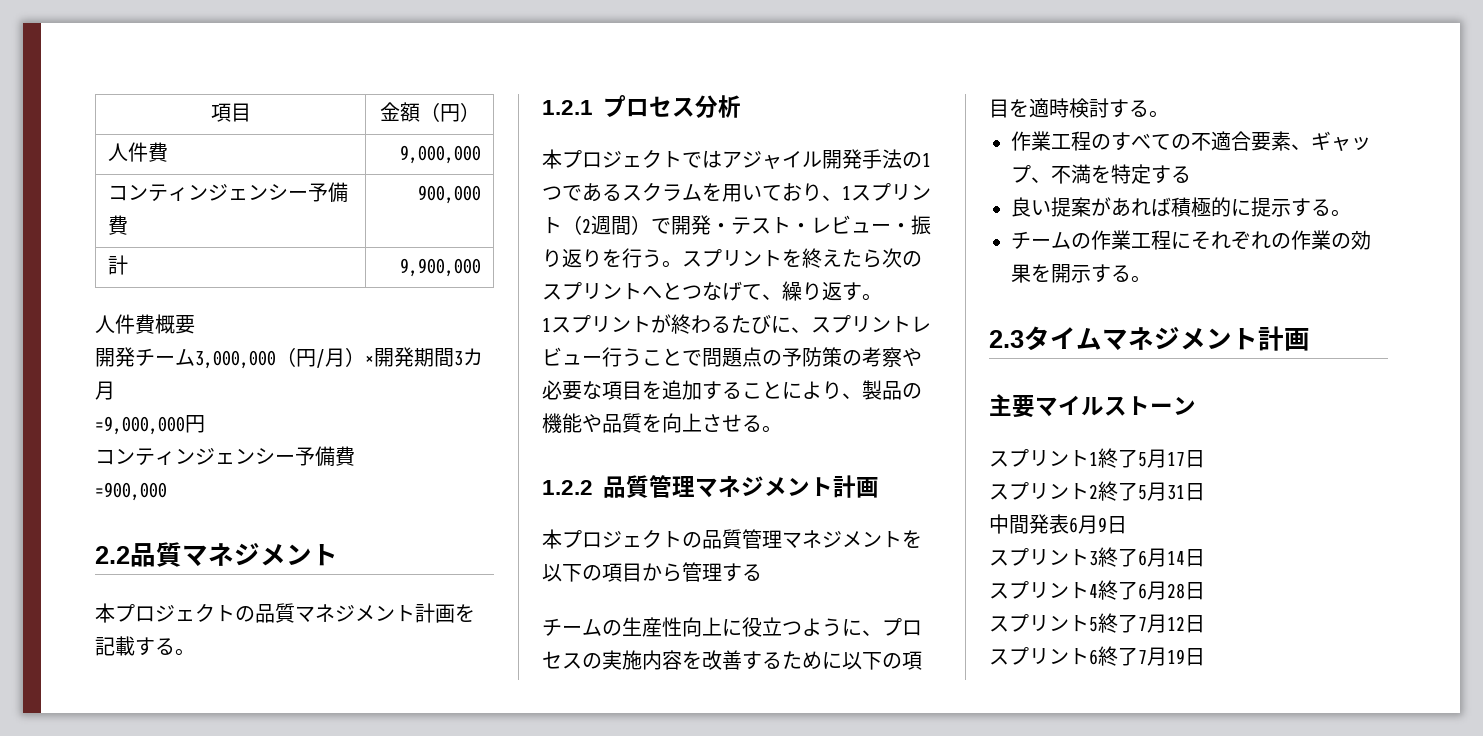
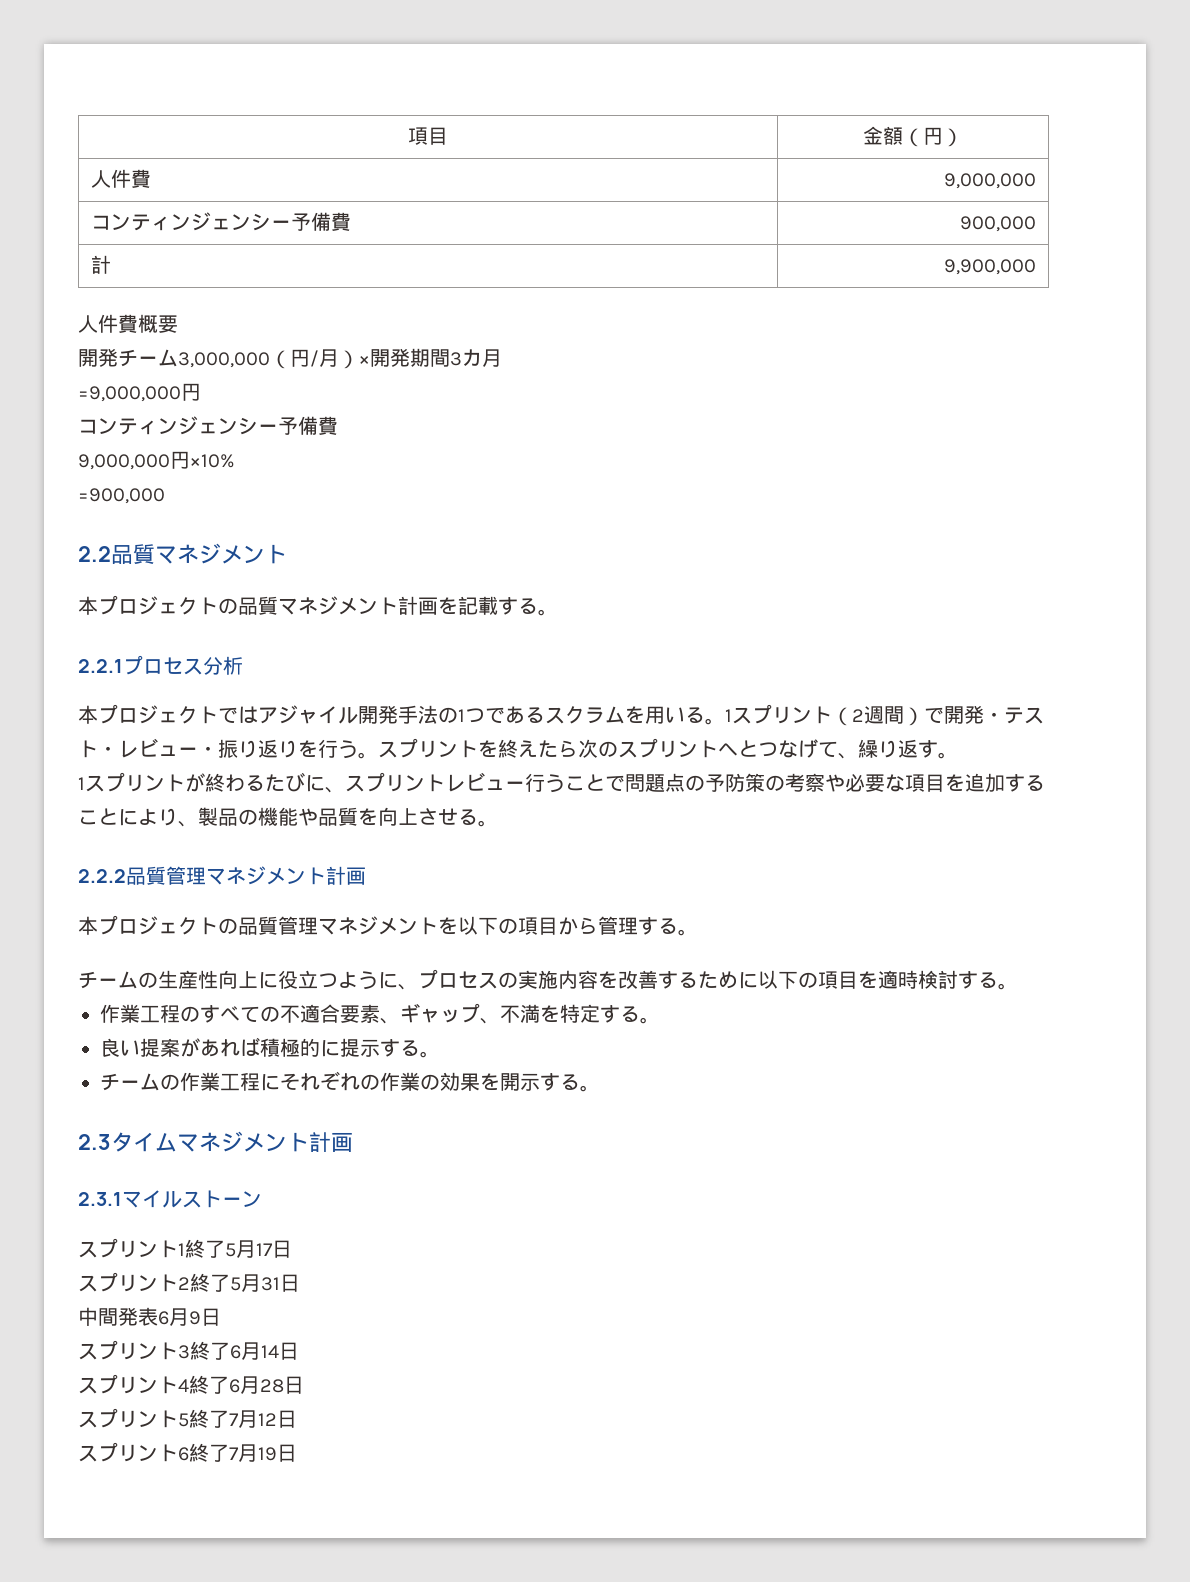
(355, 456) none -> [78,451,235,470] // 9,000,000円×10%
[542,100,593,115] 1.2.1 -> [78,659,123,673] 2.2.1
[762,183,842,202] ており、 -> [685,707,725,725] る。
[542,480,593,495] 1.2.2 -> [78,869,126,883] 2.2.2
(762, 572) none -> [678,929,698,936] 。
(1191, 174) none -> [640,1017,660,1024] 。
[989,394,1035,418] 主要 -> [78,1192,122,1206] 2.3.1

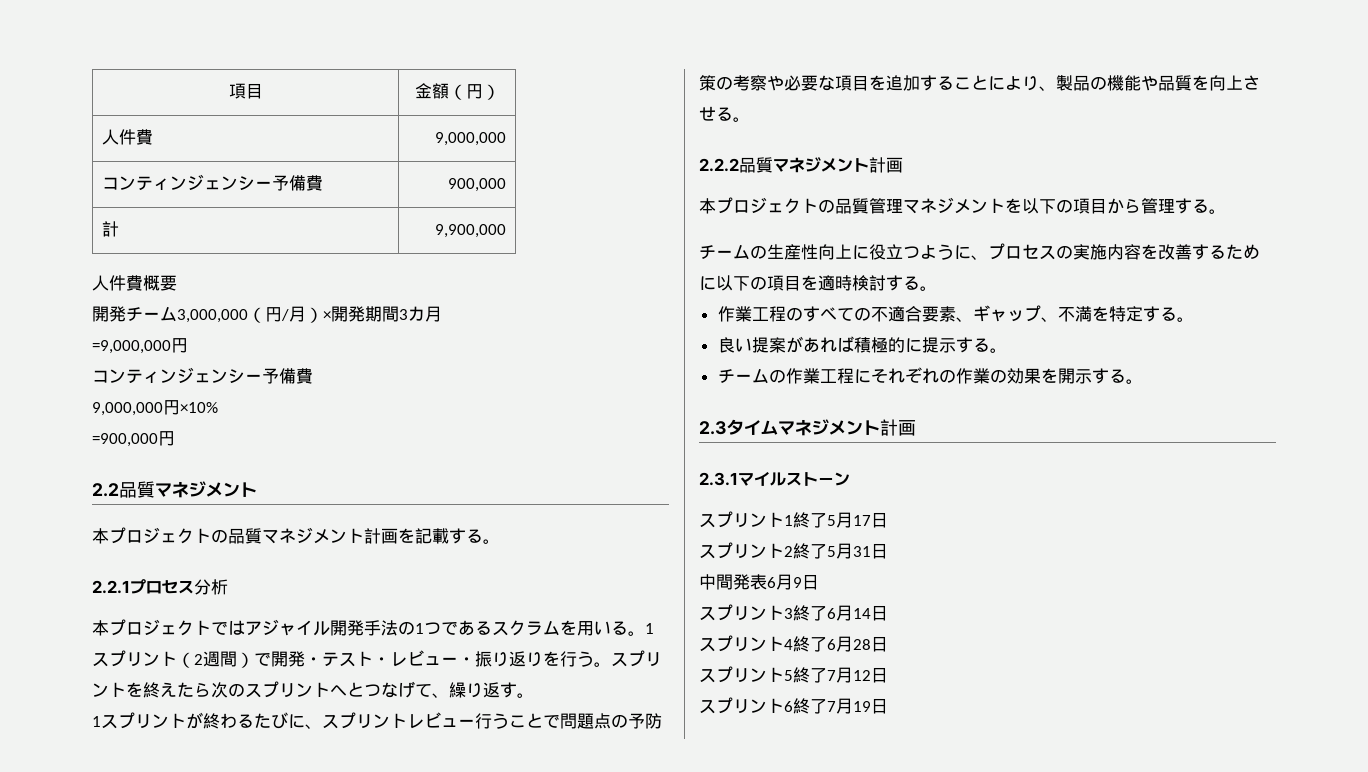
(165, 496) none -> [158,431,175,446] 円
[166,866,206,885] 管理 -> (773, 165) none

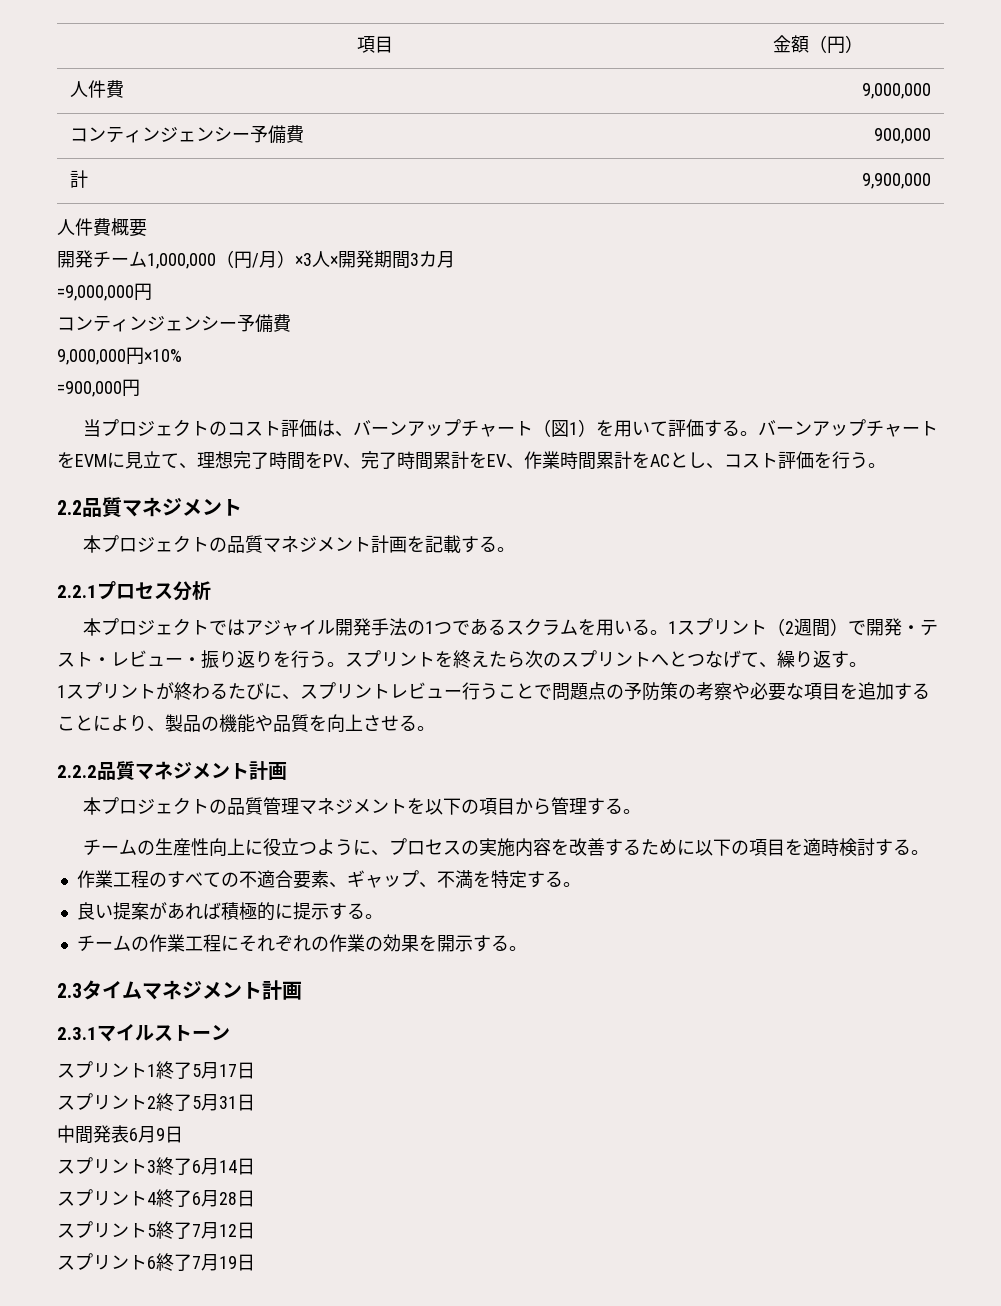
[177,309,248,323] 3,000,000 -> [147,253,216,269] 1,000,000
(323, 315) none -> [295,251,330,267] ×3人
(175, 438) none -> [83,419,939,437] [57,451,886,470] // 当プロジェクトのコスト評価は、バーンアップチャート（図1）を用いて評価する。バーンアップチャートをEVMに見立て、理想完了時間をPV、完了時間累計をEV、作業時間累計をACとし、コスト評価を行う。

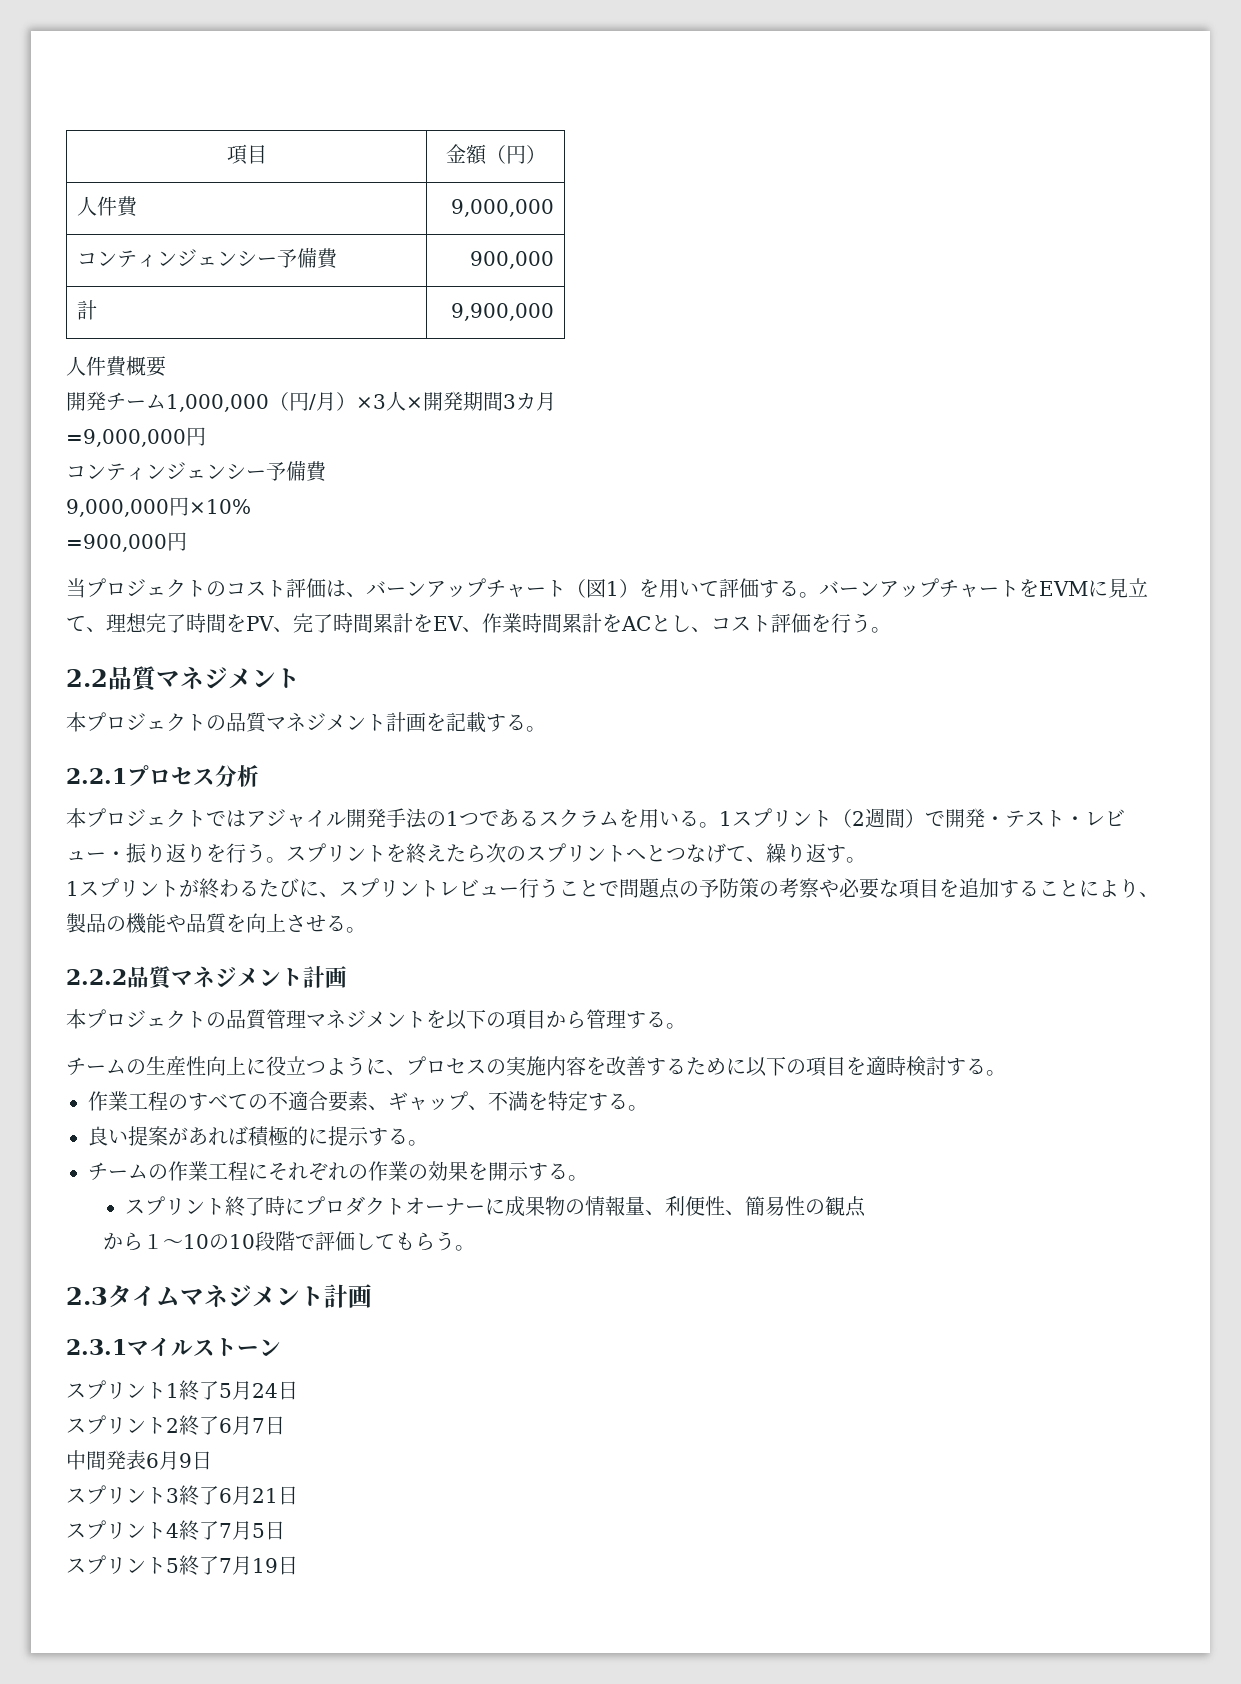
(527, 948) none -> [125,1196,867,1217] [103,1231,476,1251] // スプリント終了時にプロダクトオーナーに成果物の情報量、利便性、簡易性の観点 // から１～10の10段階で評価してもらう。
[219,1064,237,1077] 17 -> [252,1383,278,1398] 24
[192,1094,237,1111] 5月31 -> [219,1416,265,1435] 6月7
[219,1160,237,1173] 14 -> [252,1488,278,1503] 21
[192,1190,237,1207] 6月28 -> [219,1521,265,1540] 7月5
[219,1222,255,1239] [57,1253,219,1271] 12日 // スプリント6終了7月 -> (252, 1565) none

